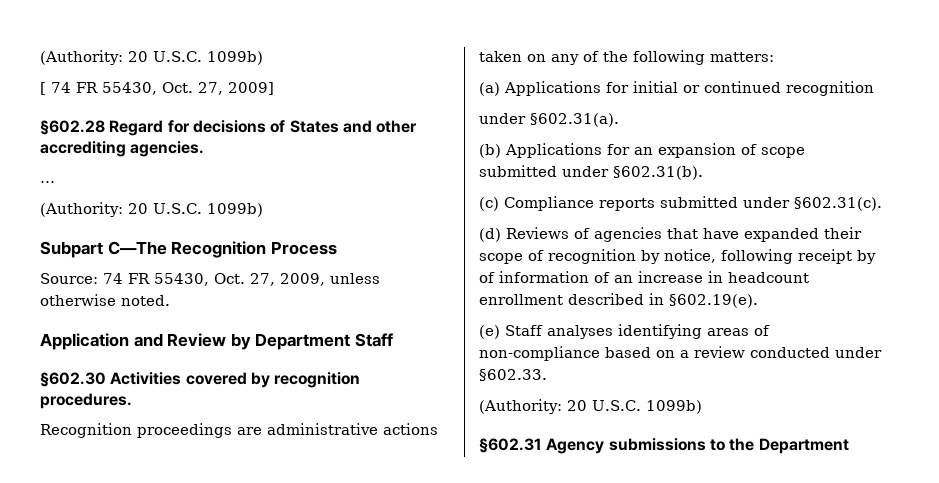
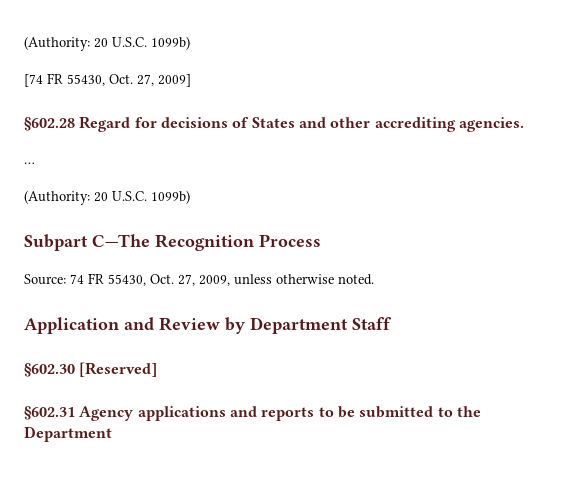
[40,50,263,65] [40,82,71,95] (Authority: 20 U.S.C. 1099b) // [ 74 -> [24,36,190,51] [24,74,43,87] (Authority: 20 U.S.C. 1099b) // [74
[110,372,361,388] [40,393,132,409] [40,423,438,438] [479,50,774,65] [479,81,874,96] [479,113,619,127] [479,143,805,158] [479,165,703,180] [479,196,882,211] [479,227,862,242] [479,249,876,264] [479,271,809,283] [479,293,758,308] [479,324,770,339] [479,346,882,361] [479,369,547,381] [479,399,702,414] [479,438,706,454] Activities covered by recognition procedures. // Recognition proceedings are administrative actions taken on any of the following matters: // (a) Applications for initial or continued recognition // under §602.31(a). // (b) Applications for an expansion of scope submitted under §602.31(b). // (c) Compliance reports submitted under §602.31(c). // (d) Reviews of agencies that have expanded their scope of recognition by notice, following receipt by of information of an increase in headcount enrollment described in §602.19(e). // (e) Staff analyses identifying areas of non-compliance based on a review conducted under §602.33. // (Authority: 20 U.S.C. 1099b) // §602.31 Agency submissions -> [79,362,158,377] [24,406,434,421] [Reserved] // §602.31 Agency applications and reports to be submitted

